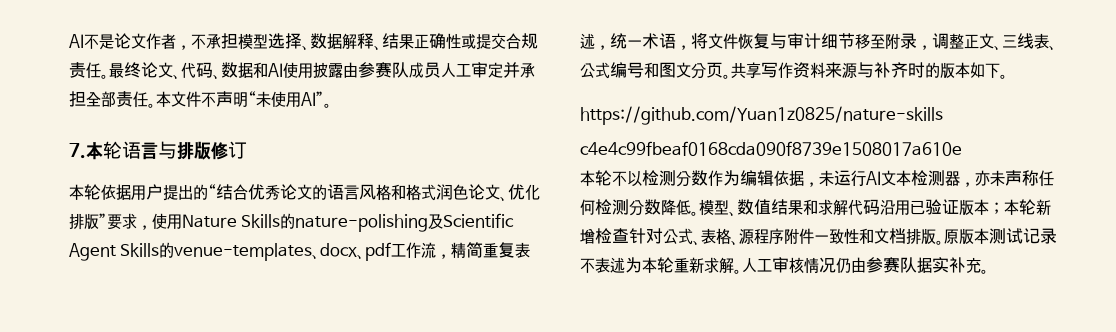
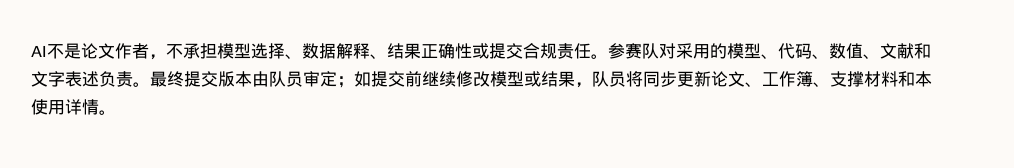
[109,62,535,80] [69,91,332,108] [69,141,247,160] [69,184,540,202] [69,213,515,232] [69,242,531,261] [580,33,1057,51] [580,62,1008,79] [580,106,943,125] [580,141,962,156] [580,170,1054,187] [580,199,1051,217] [580,228,1057,246] [580,257,981,274] 最终论文、代码、数据和AI使用披露由参赛队成员人工审定并承担全部责任。本文件不声明“未使用AI”。 // 7.本轮语言与排版修订 // 本轮依据用户提出的“结合优秀论文的语言风格和格式润色论文、优化排版”要求，使用Nature Skills的nature-polishing及Scientific Agent Skills的venue-templates、docx、pdf工作流，精简重复表述，统一术语，将文件恢复与审计细节移至附录，调整正文、三线表、公式编号和图文分页。共享写作资料来源与补齐时的版本如下。 // https://github.com/Yuan1z0825/nature-skills // c4e4c99fbeaf0168cda090f8739e1508017a610e // 本轮不以检测分数作为编辑依据，未运行AI文本检测器，亦未声称任何检测分数降低。模型、数值结果和求解代码沿用已验证版本；本轮新增检查针对公式、表格、源程序附件一致性和文档排版。原版本测试记录不表述为本轮重新求解。人工审核情况仍由参赛队据实补充 -> [608,43,931,59] [31,71,932,88] [31,99,99,115] 参赛队对采用的模型、代码、数值、文献和文字表述负责。最终提交版本由队员审定；如提交前继续修改模型或结果，队员将同步更新论文、工作簿、支撑材料和本使用详情

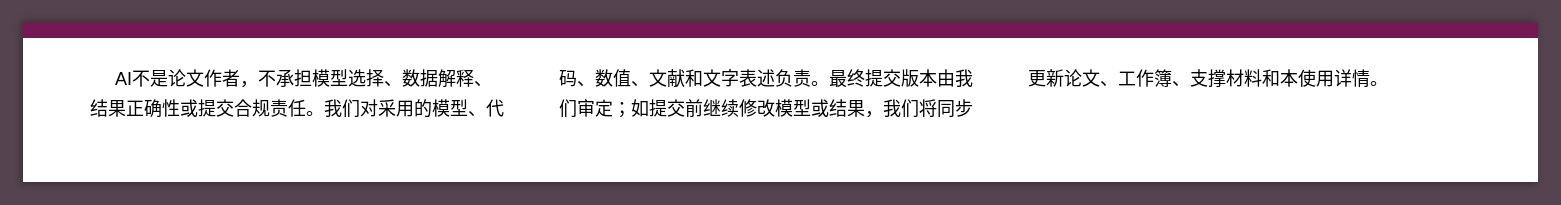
[608,43,659,59] 参赛队 -> [324,99,360,118] 我们
[269,71,303,87] 队员 -> [955,69,973,87] [559,99,577,118] 我们
[592,71,626,87] 队员 -> [883,99,919,118] 我们

